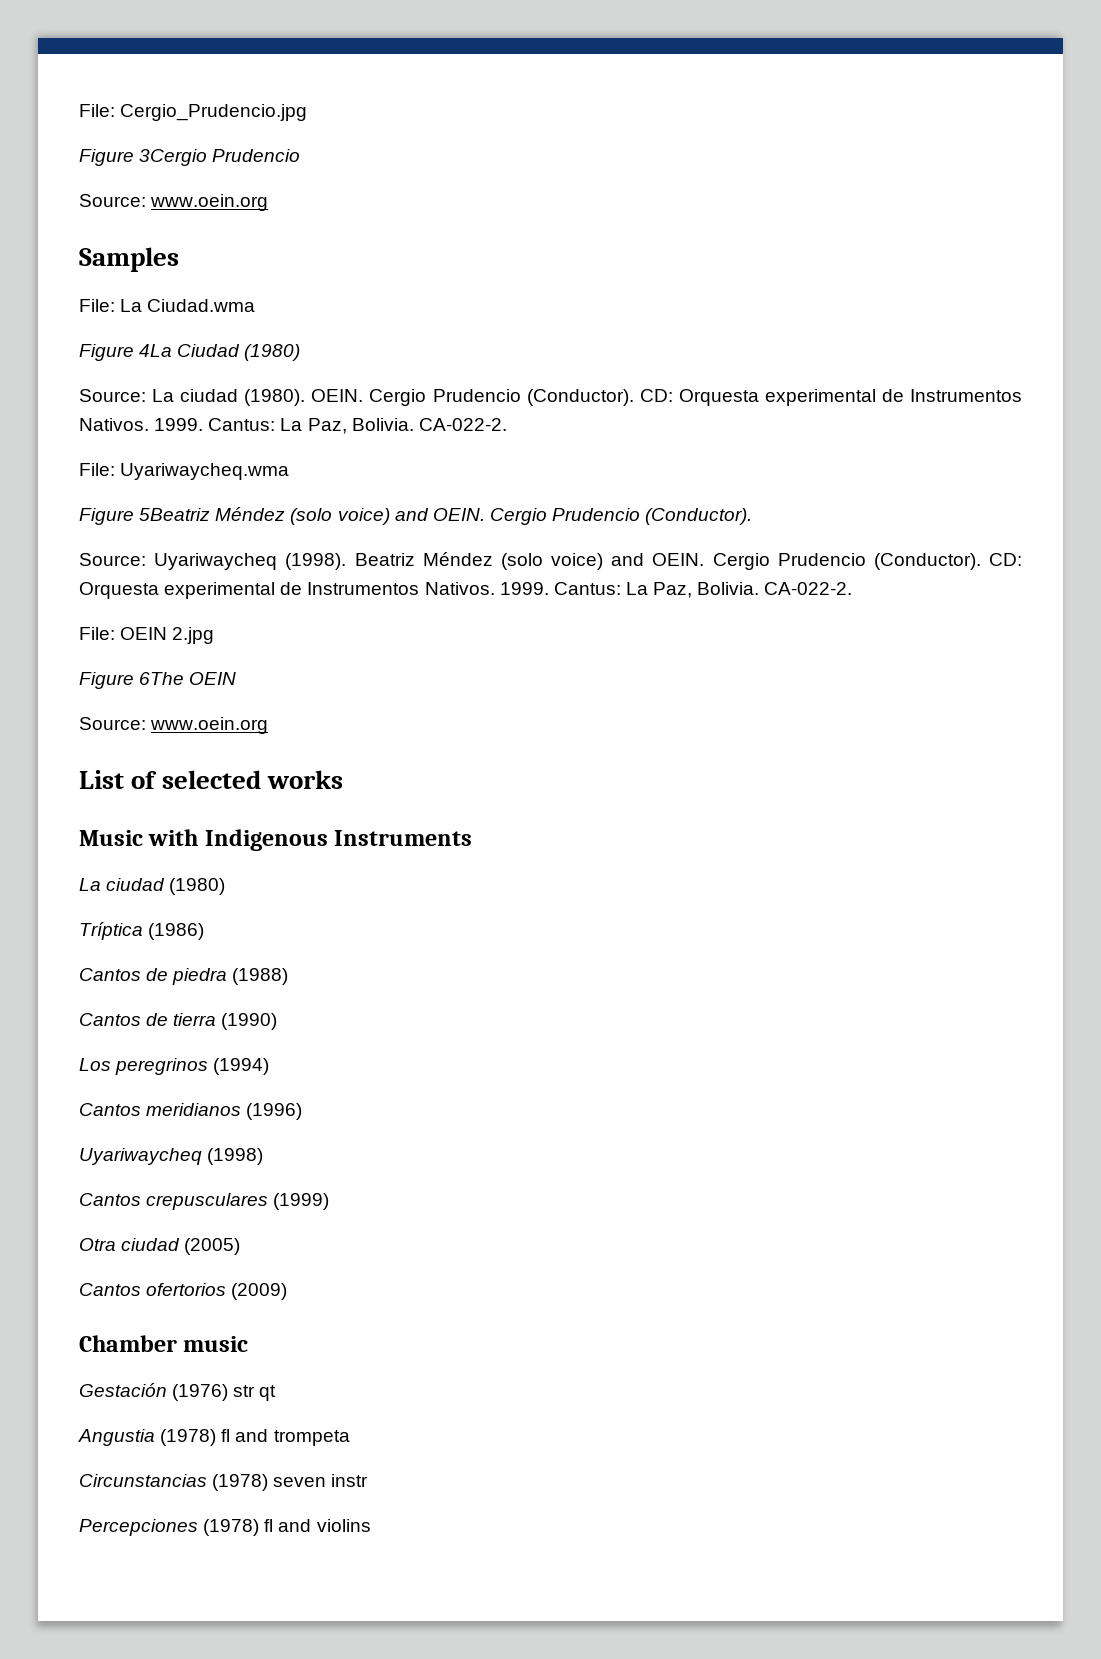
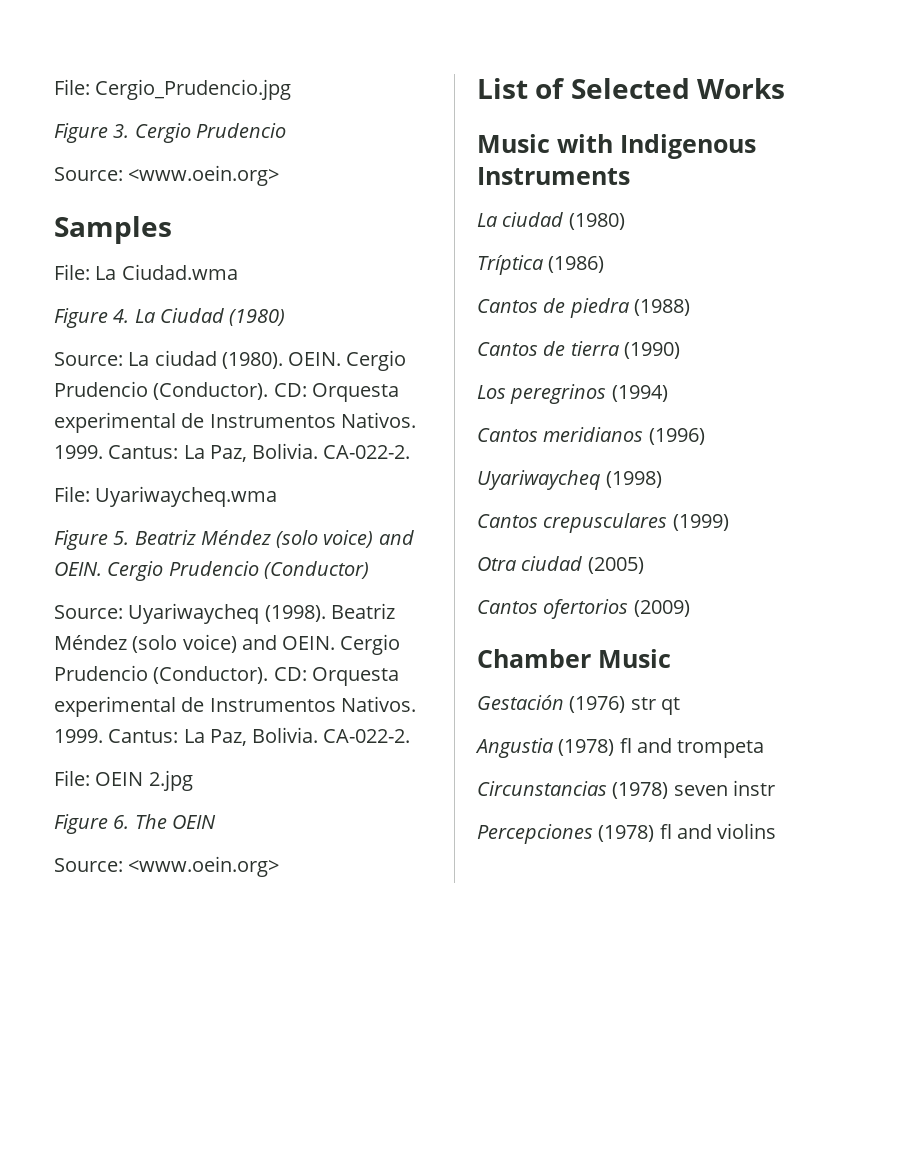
[139,149,208,166] 3Cergio -> [113,123,191,143] 3. Cergio
[150,194,269,211] www.oein.org -> [128,165,280,186] <www.oein.org>
[139,344,173,357] 4La -> [113,309,155,323] 4. La
[139,507,753,525] 5Beatriz Méndez (solo voice) and OEIN. Cergio Prudencio (Conductor). -> [113,530,414,548] [54,561,369,581] 5. Beatriz Méndez (solo voice) and OEIN. Cergio Prudencio (Conductor)
[139,672,185,685] 6The -> [113,814,167,829] 6. The
[150,717,269,734] www.oein.org -> [128,856,280,877] <www.oein.org>
[161,770,343,789] selected works -> [570,78,786,99] Selected Works
[183,1336,249,1352] music -> [598,649,671,668] Music

